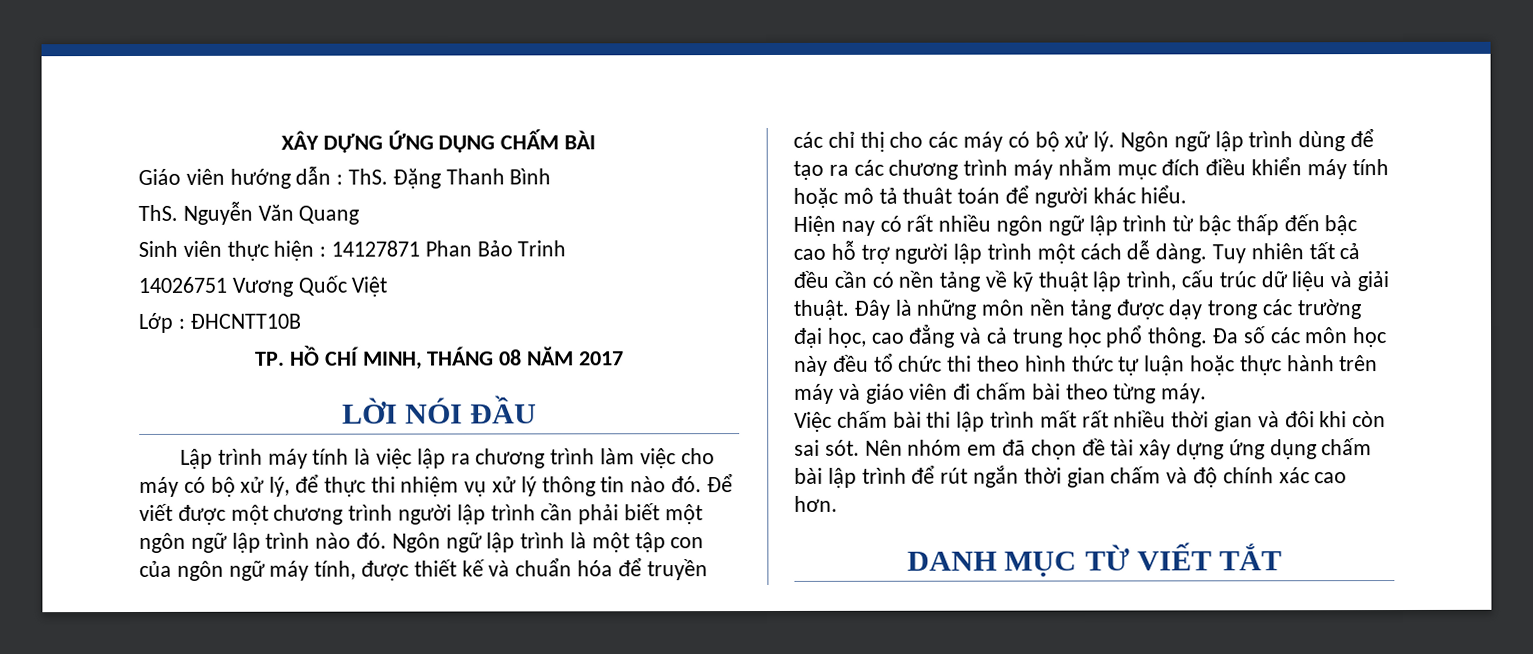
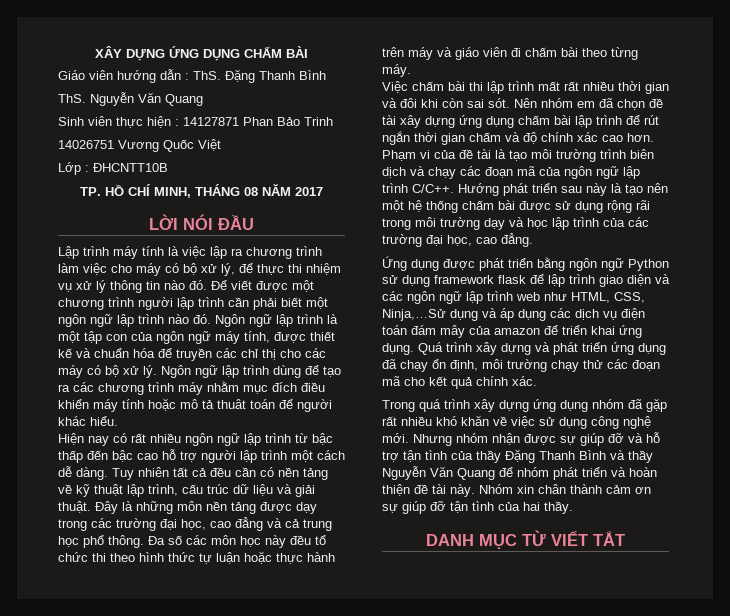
(838, 503) none -> [382,149,654,162] [382,166,640,179] [382,183,668,196] [382,200,650,213] [382,217,649,230] [382,233,533,247] [382,256,669,271] [382,274,670,287] [382,291,645,304] [382,308,645,321] [382,325,642,338] [382,342,666,355] [382,359,660,372] [382,376,537,389] [382,398,667,412] [382,415,651,429] [382,432,660,446] [382,449,653,463] [382,466,657,480] [382,484,651,497] [382,501,573,514] Phạm vi của đề tài là tạo môi trường trình biên dịch và chạy các đoạn mã của ngôn ngữ lập trình C/C++. Hướng phát triển sau này là tạo nên một hệ thống chấm bài được sử dụng rộng rãi trong môi trường dạy và học lập trình của các trường đại học, cao đẳng. // Ứng dụng được phát triển bằng ngôn ngữ Python sử dụng framework flask để lập trình giao diện và các ngôn ngữ lập trình web như HTML, CSS, Ninja,…Sử dụng và áp dụng các dịch vụ điện toán đám mây của amazon để triển khai ứng dụng. Quá trình xây dựng và phát triển ứng dụng đã chạy ổn định, môi trường chạy thử các đoạn mã cho kết quả chính xác. // Trong quá trình xây dựng ứng dụng nhóm đã gặp rất nhiều khó khăn về việc sử dụng công nghệ mới. Nhưng nhóm nhận được sự giúp đỡ và hỗ trợ tận tình của thầy Đặng Thanh Bình và thầy Nguyễn Văn Quang để nhóm phát triển và hoàn thiện đề tài này. Nhóm xin chân thành cảm ơn sự giúp đỡ tận tình của hai thầy.

